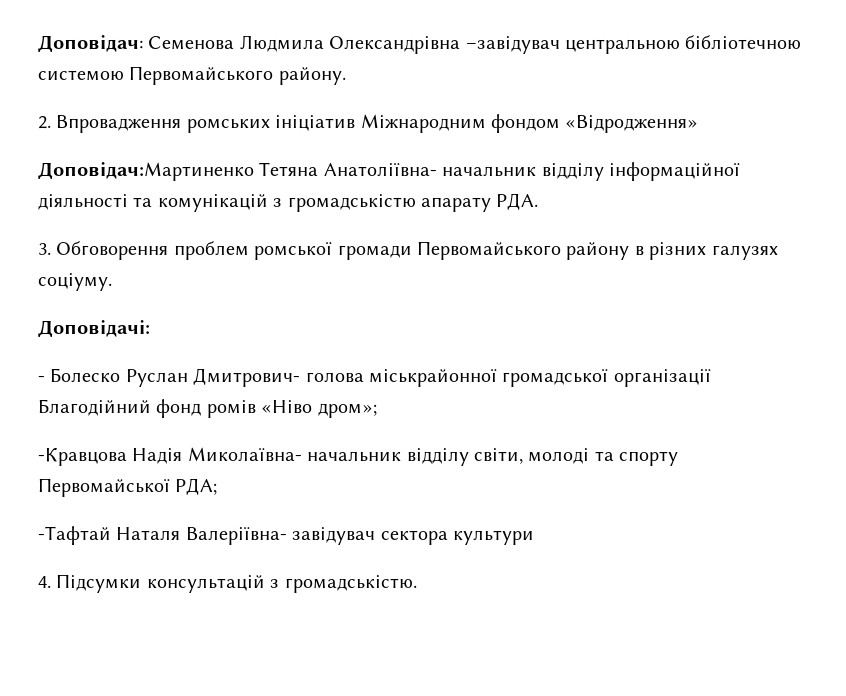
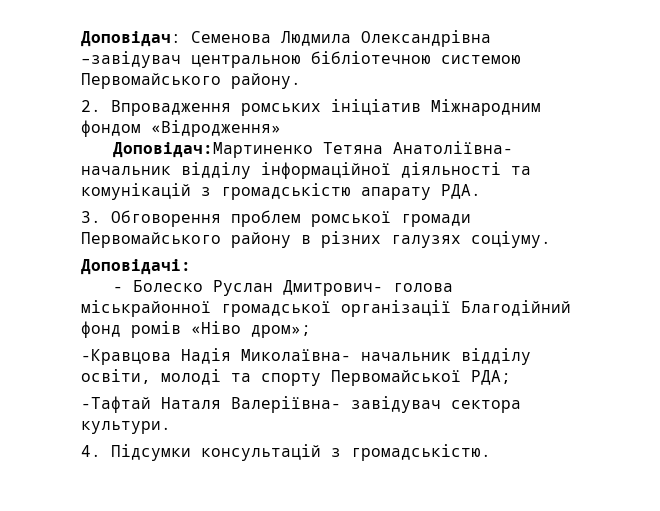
[473,448,523,464] світи, -> [81,369,151,384] освіти,
[453,530,534,545] культури -> [81,421,171,434] культури.

